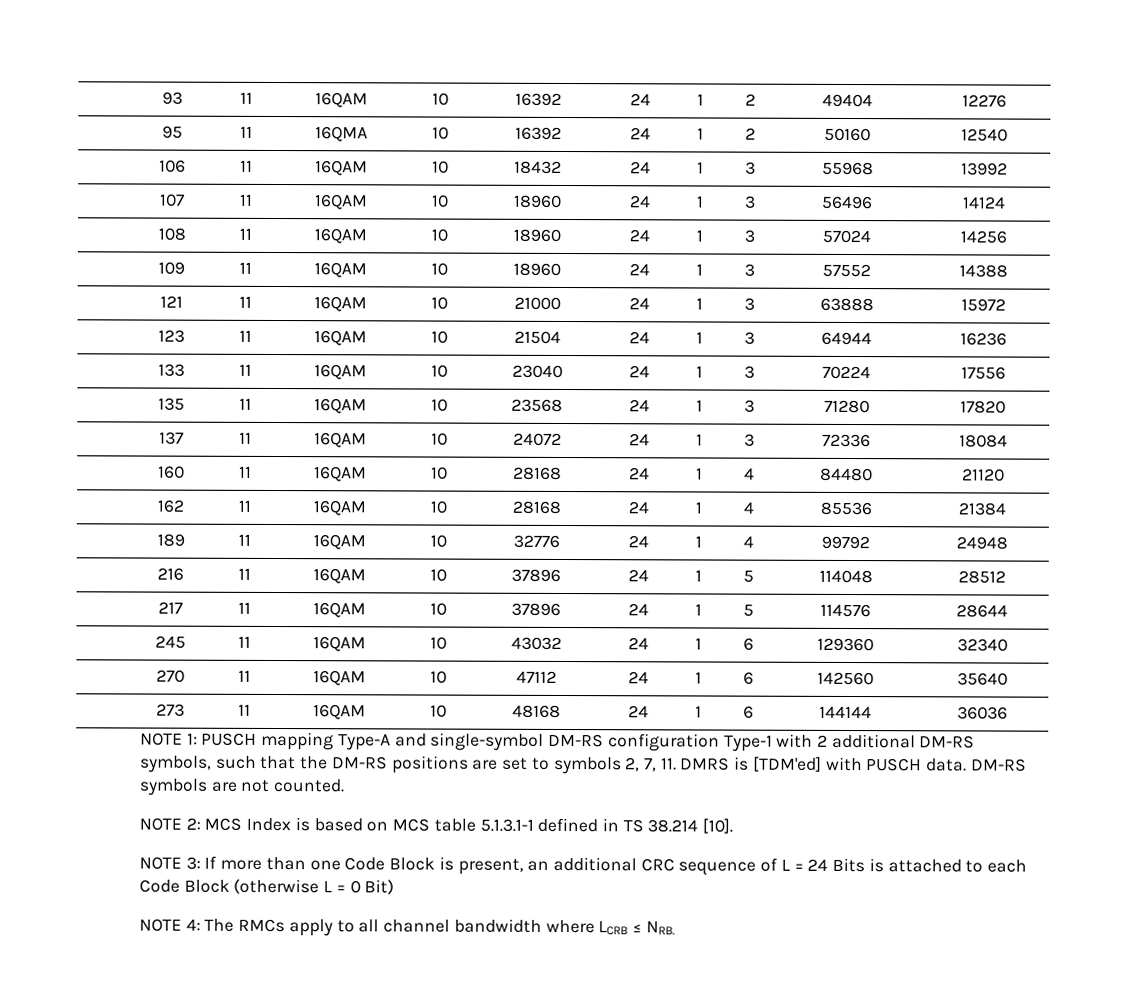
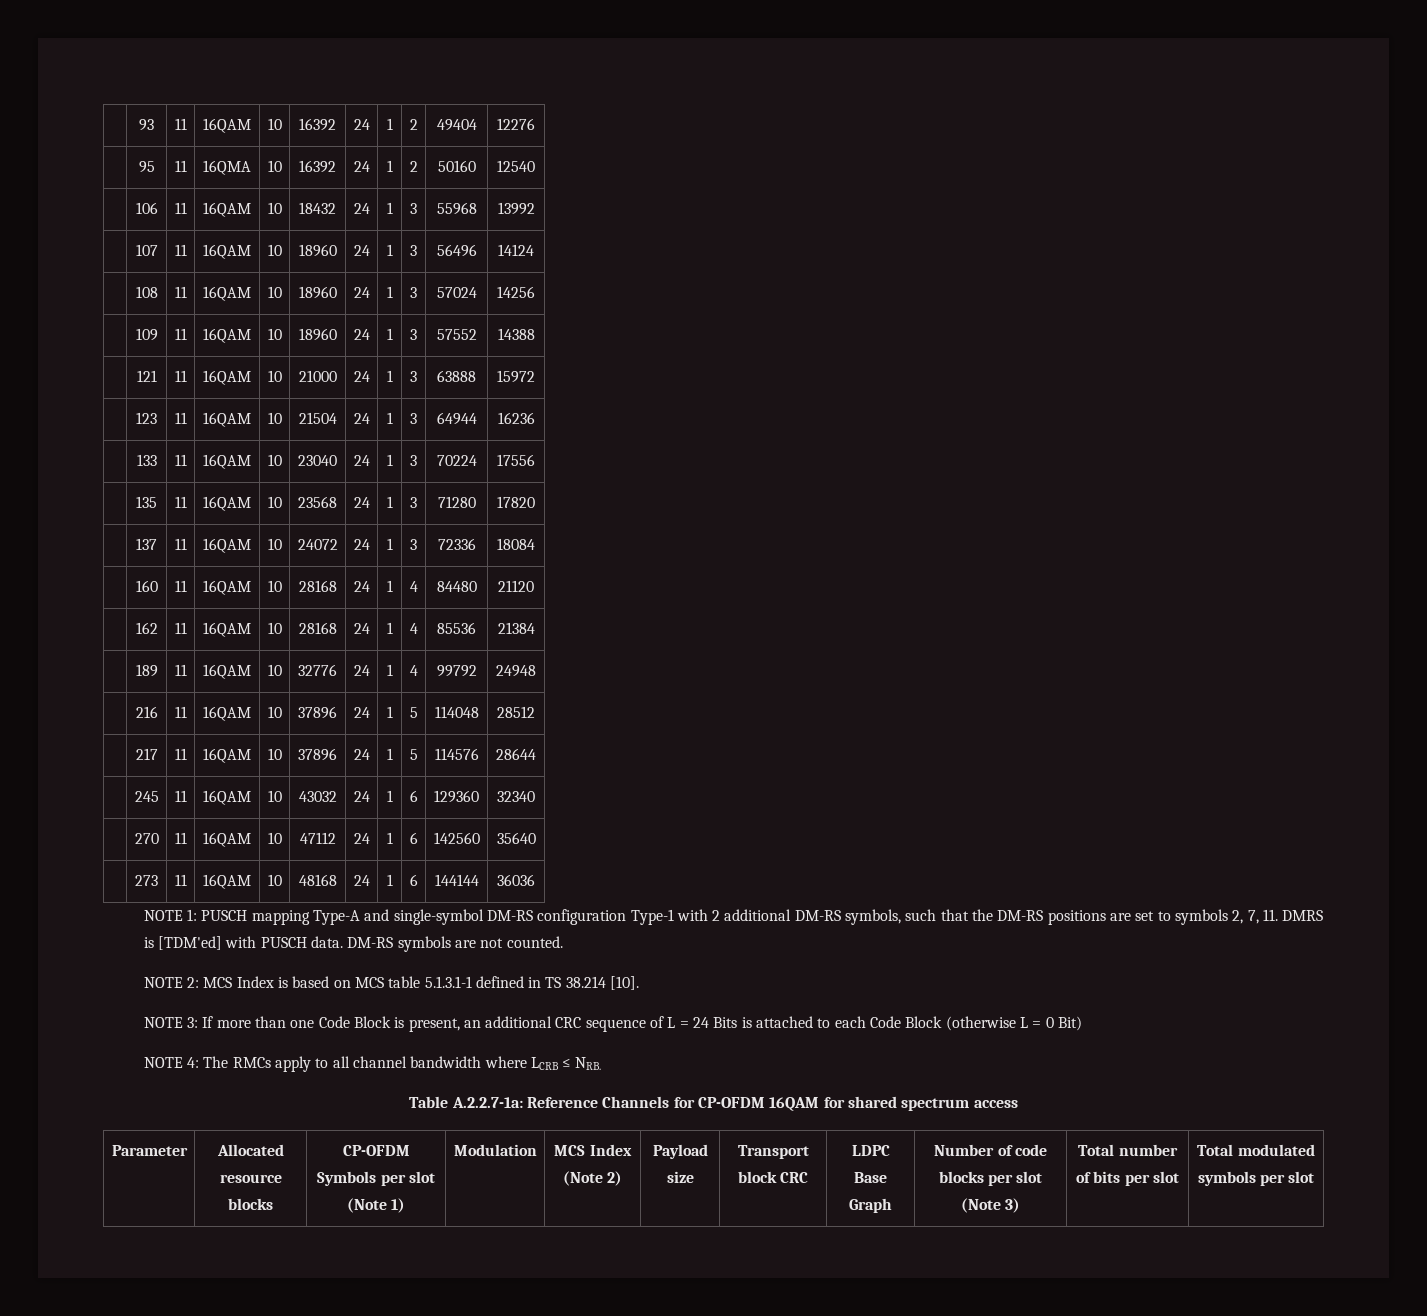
(675, 928) none -> [409,1096,1018,1111] [111,1145,188,1156] [216,1144,284,1156] [219,1174,282,1183] [228,1198,273,1210] [342,1145,410,1156] [317,1171,435,1186] [346,1198,406,1213] [453,1144,537,1156] [554,1144,632,1156] [562,1171,623,1186] [652,1144,708,1159] [666,1171,694,1183] [737,1145,809,1159] [737,1171,809,1183] [851,1145,890,1156] [854,1172,887,1183] [849,1198,892,1213] [934,1144,1047,1156] [938,1171,1043,1186] [960,1198,1021,1213] [1078,1144,1178,1156] [1076,1171,1179,1186] [1197,1144,1315,1156] [1197,1171,1315,1186] // Table A.2.2.7-1a: Reference Channels for CP-OFDM 16QAM for shared spectrum access // Parameter | Allocated resource blocks | CP-OFDM Symbols per slot (Note 1) | Modulation | MCS Index (Note 2) | Payload size | Transport block CRC | LDPC Base Graph | Number of code blocks per slot (Note 3) | Total number of bits per slot | Total modulated symbols per slot

